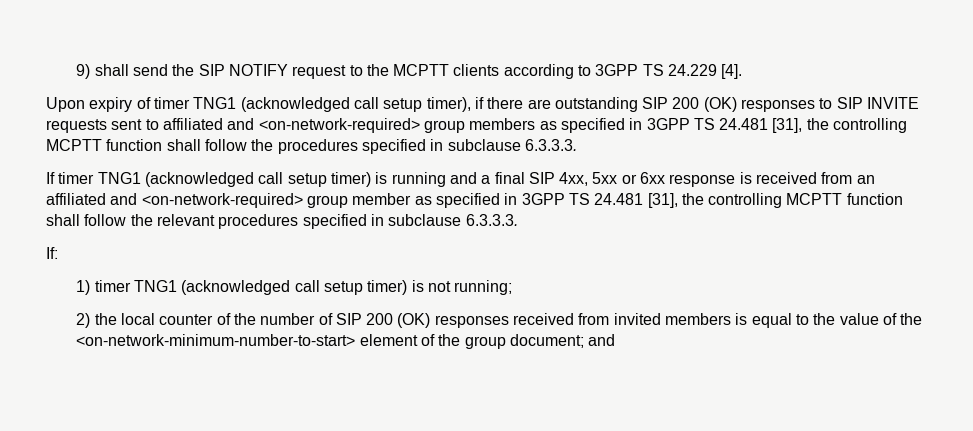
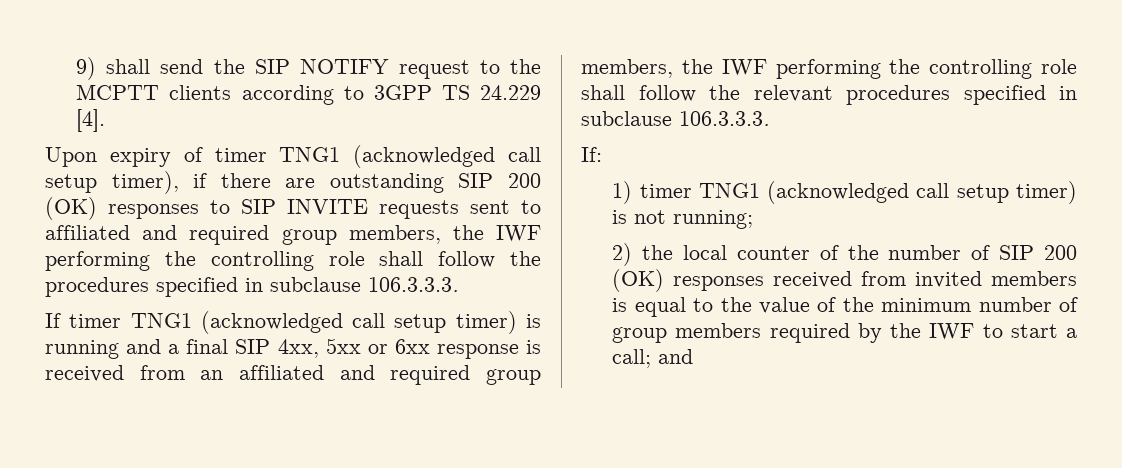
[258,118,908,133] [46,139,163,151] <on-network-required> group members as specified in 3GPP TS 24.481 [31], the controlling MCPTT function -> [189,225,541,245] [45,251,365,271] required group members, the IWF performing the controlling role
[524,139,577,151] 6.3.3.3. -> [368,277,459,292] 106.3.3.3.
[141,193,903,208] <on-network-required> group member as specified in 3GPP TS 24.481 [31], the controlling MCPTT function -> [390,365,541,385] [581,59,1077,79] required group members, the IWF performing the controlling role
[465,214,518,226] 6.3.3.3. -> [679,111,770,126] 106.3.3.3.
[76,334,584,349] <on-network-minimum-number-to-start> element of the group document; -> [881,297,1078,312] [612,323,1077,343] [612,349,652,368] minimum number of group members required by the IWF to start a call;

